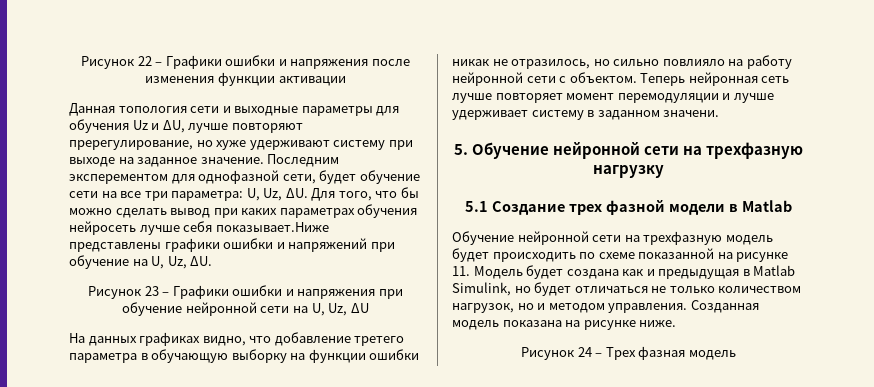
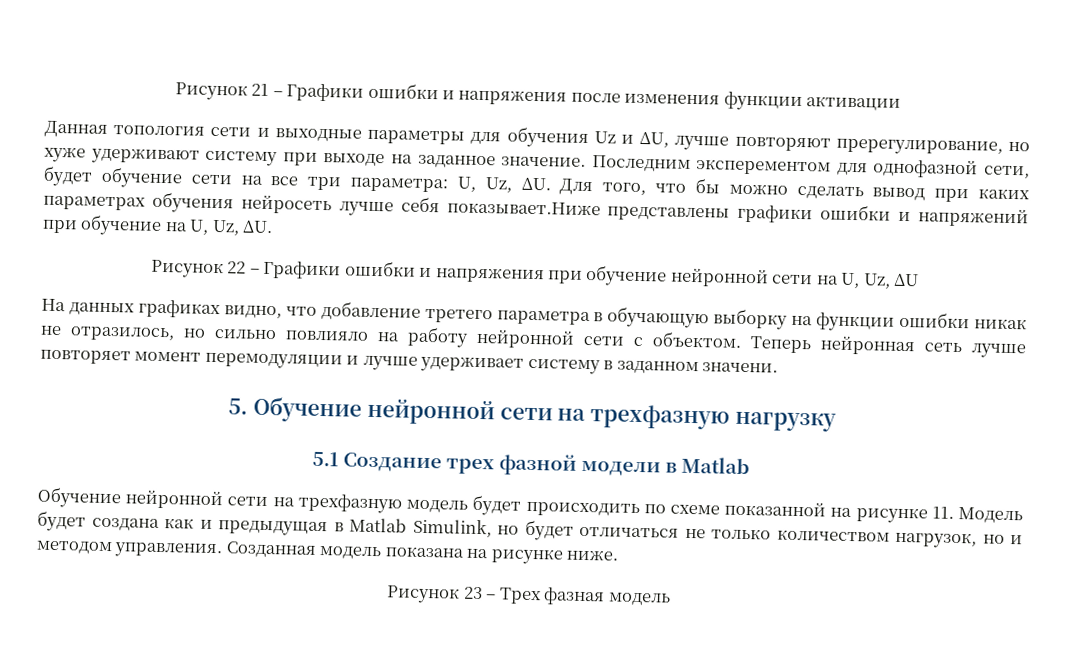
[81,56,152,69] Рисунок 22 -> [174,82,270,101] Рисунок 21
[144,286,159,296] 23 -> [227,261,247,274] 22
[577,347,592,357] 24 -> [463,586,483,600] 23

